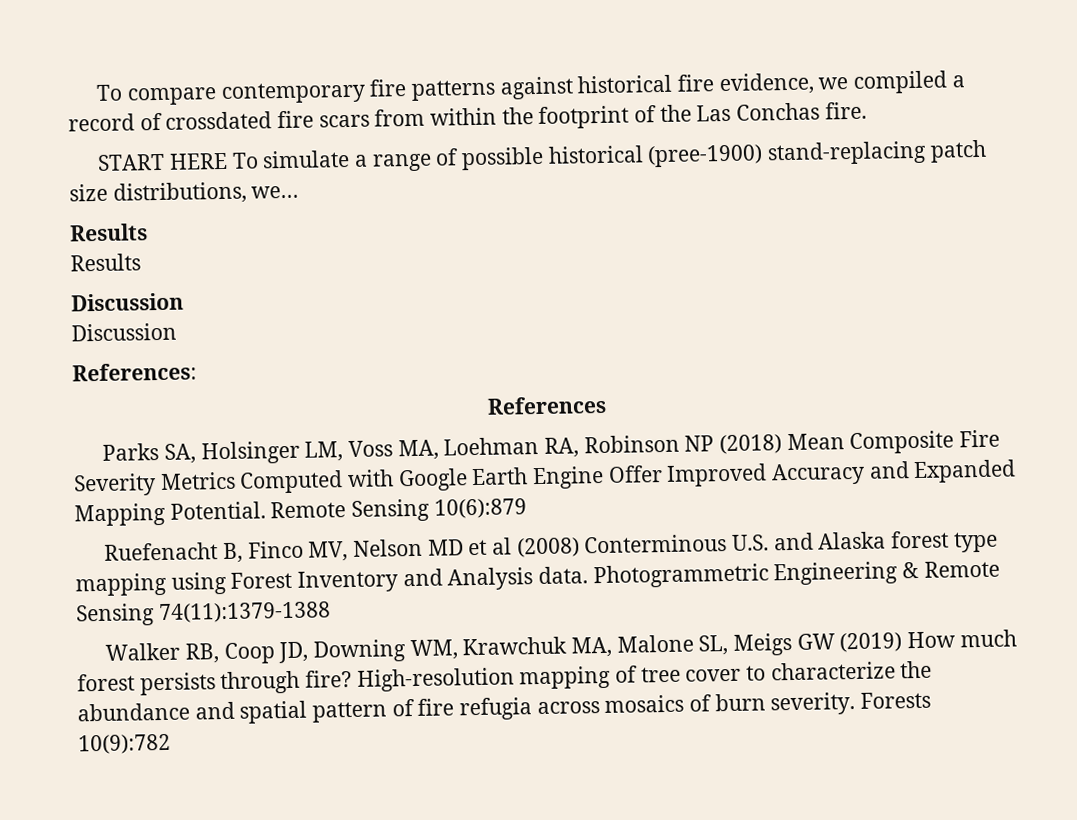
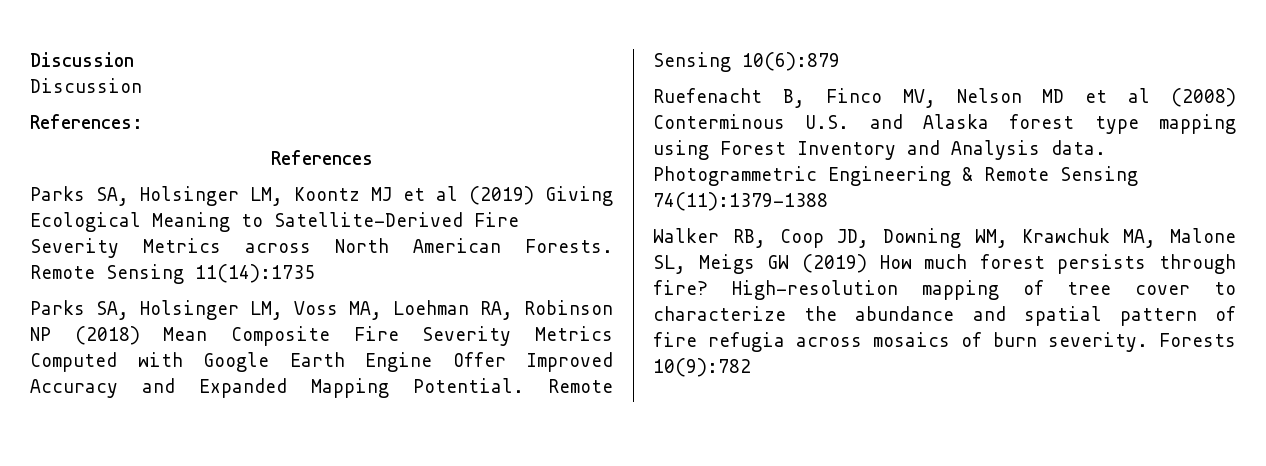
[96,70,965,106] [68,101,867,132] [97,139,987,172] [69,181,300,205] [69,223,148,242] [70,253,141,272] [71,292,184,312] [71,322,177,342] [72,362,197,382] [487,395,607,415] To compare contemporary fire patterns against historical fire evidence, we compiled a record of crossdated fire scars from within the footprint of the Las Conchas fire. // START HERE To simulate a range of possible historical (pree-1900) stand-replacing patch size distributions, we… // Results // Results // Discussion // Discussion // References: // References -> [30,52,134,67] [30,78,142,93] [30,114,143,129] [270,150,373,165] [30,186,613,206] [30,212,519,232] [30,238,613,258] [30,264,315,284] Discussion // Discussion // References: // References // Parks SA, Holsinger LM, Koontz MJ et al (2019) Giving Ecological Meaning to Satellite-Derived Fire Severity Metrics across North American Forests. Remote Sensing 11(14):1735

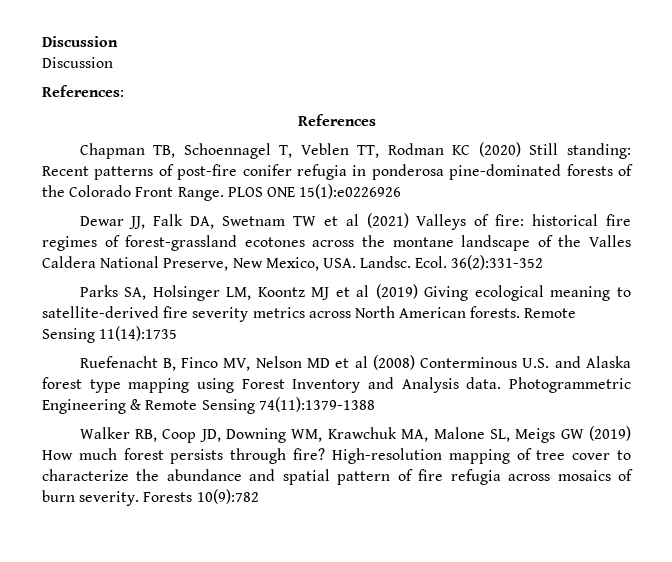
(373, 157) none -> [79,142,632,159] [42,164,633,180] [42,184,402,201] [79,213,631,230] [42,235,632,251] [42,255,544,271] // Chapman TB, Schoennagel T, Veblen TT, Rodman KC (2020) Still standing: Recent patterns of post-fire conifer refugia in ponderosa pine-dominated forests of the Colorado Front Range. PLOS ONE 15(1):e0226926 // Dewar JJ, Falk DA, Swetnam TW et al (2021) Valleys of fire: historical fire regimes of forest-grassland ecotones across the montane landscape of the Valles Caldera National Preserve, New Mexico, USA. Landsc. Ecol. 36(2):331-352
[30,212,519,232] [30,238,221,258] Ecological Meaning to Satellite-Derived Fire Severity Metrics -> [474,285,631,301] [42,306,305,322] ecological meaning to satellite-derived fire severity metrics
[525,239,613,253] Forests. -> [470,306,521,318] forests.
[30,300,613,320] [30,326,613,346] [30,352,613,372] [30,378,613,398] [653,52,840,72] // Parks SA, Holsinger LM, Voss MA, Loehman RA, Robinson NP (2018) Mean Composite Fire Severity Metrics Computed with Google Earth Engine Offer Improved Accuracy and Expanded Mapping Potential. Remote Sensing 10(6):879 -> (178, 333) none

